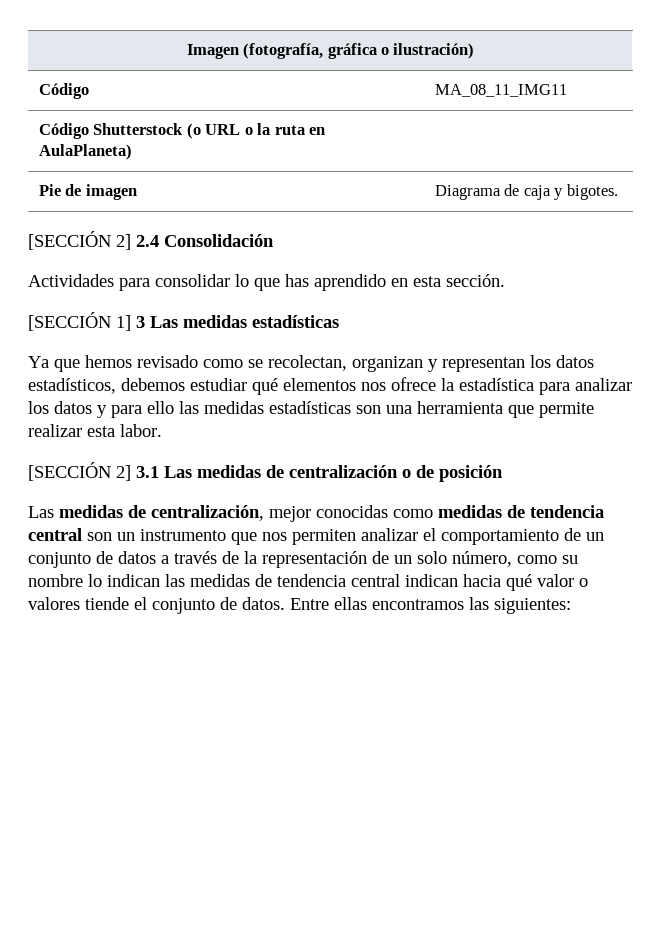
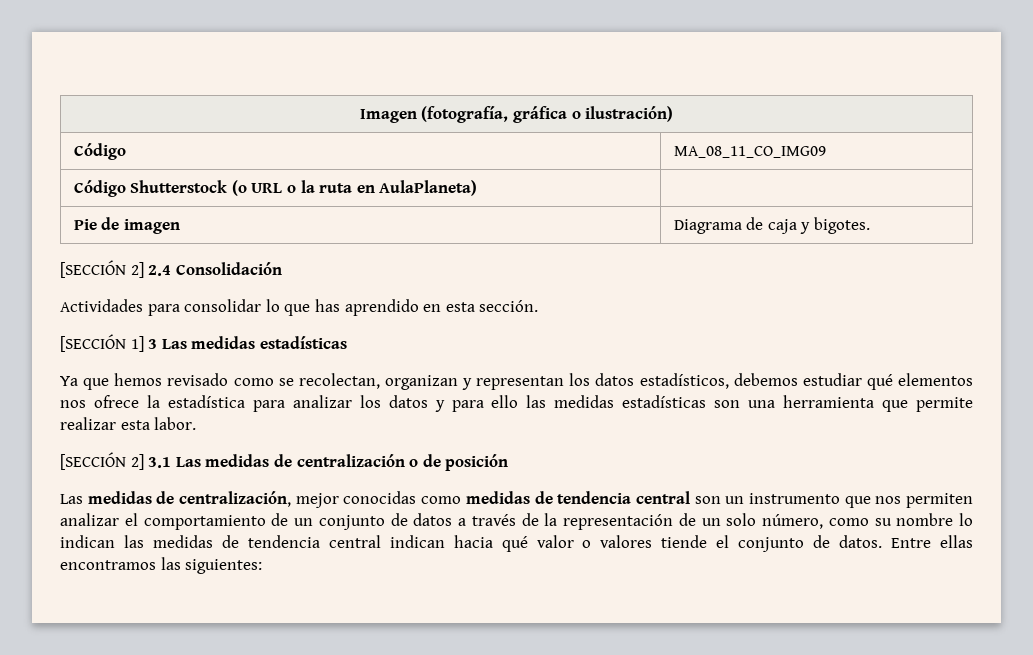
[434,84,567,97] MA_08_11_IMG11 -> [673,146,826,158] MA_08_11_CO_IMG09

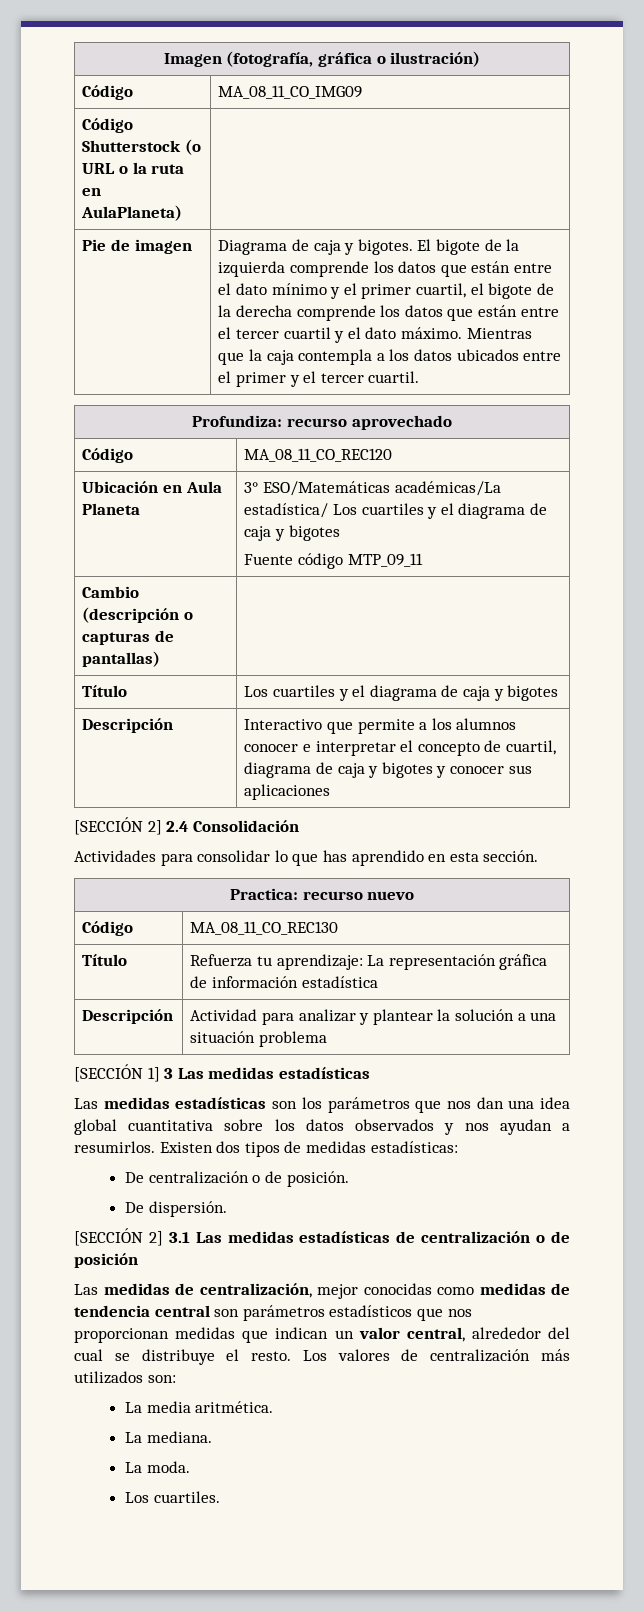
(870, 225) none -> [417,239,520,255] [218,261,552,277] [218,283,554,299] [218,305,559,321] [218,327,532,343] [218,349,562,365] [218,371,420,387] [192,415,452,430] [82,448,134,463] [244,448,393,462] [82,481,222,493] [82,503,141,515] [244,481,501,496] [244,503,547,519] [244,525,340,541] [244,553,423,569] [82,586,140,598] [82,607,193,623] [82,630,174,645] [82,651,161,667] [82,685,128,697] [244,685,559,701] [82,718,174,733] [244,718,517,734] [244,740,556,756] [244,762,532,778] [244,784,331,800] El bigote de la izquierda comprende los datos que están entre el dato mínimo y el primer cuartil, el bigote de la derecha comprende los datos que están entre el tercer cuartil y el dato máximo. Mientras que la caja contempla a los datos ubicados entre el primer y el tercer cuartil. // Profundiza: recurso aprovechado // Código | MA_08_11_CO_REC120 // Ubicación en Aula Planeta | 3° ESO/Matemáticas académicas/La estadística/ Los cuartiles y el diagrama de caja y bigotes // Fuente código MTP_09_11 // Cambio (descripción o capturas de pantallas) | // Título | Los cuartiles y el diagrama de caja y bigotes // Descripción | Interactivo que permite a los alumnos conocer e interpretar el concepto de cuartil, diagrama de caja y bigotes y conocer sus aplicaciones
(539, 306) none -> [229,888,415,900] [82,921,134,936] [190,921,339,935] [82,954,128,966] [190,954,548,970] [190,976,378,988] [82,1009,174,1024] [190,1009,557,1025] [190,1031,327,1047] // Practica: recurso nuevo // Código | MA_08_11_CO_REC130 // Título | Refuerza tu aprendizaje: La representación gráfica de información estadística // Descripción | Actividad para analizar y plantear la solución a una situación problema
[60,373,973,390] [60,395,974,412] [60,417,197,430] Ya que hemos revisado como se recolectan, organizan y representan los datos estadísticos, debemos estudiar qué elementos nos ofrece la estadística para analizar los datos y para ello las medidas estadísticas son una herramienta que permite realizar esta labor. -> [74,1097,570,1113] [74,1119,570,1135] [74,1141,458,1157] [125,1171,349,1187] [125,1201,227,1217] Las medidas estadísticas son los parámetros que nos dan una idea global cuantitativa sobre los datos observados y nos ayudan a resumirlos. Existen dos tipos de medidas estadísticas: // De centralización o de posición. // De dispersión.
(270, 460) none -> [299,1231,391,1243] estadísticas
[725,493,973,508] [60,513,973,530] [60,535,974,552] [60,557,263,574] un instrumento que nos permiten analizar el comportamiento de un conjunto de datos a través de la representación de un solo número, como su nombre lo indican las medidas de tendencia central indican hacia qué valor o valores tiende el conjunto de datos. Entre ellas encontramos las siguientes: -> [242,1305,472,1321] [74,1327,570,1343] [74,1349,570,1365] [74,1371,176,1384] [125,1401,274,1413] [125,1431,212,1443] [125,1461,190,1473] [125,1491,220,1503] parámetros estadísticos que nos proporcionan medidas que indican un valor central, alrededor del cual se distribuye el resto. Los valores de centralización más utilizados son: // La media aritmética. // La mediana. // La moda. // Los cuartiles.

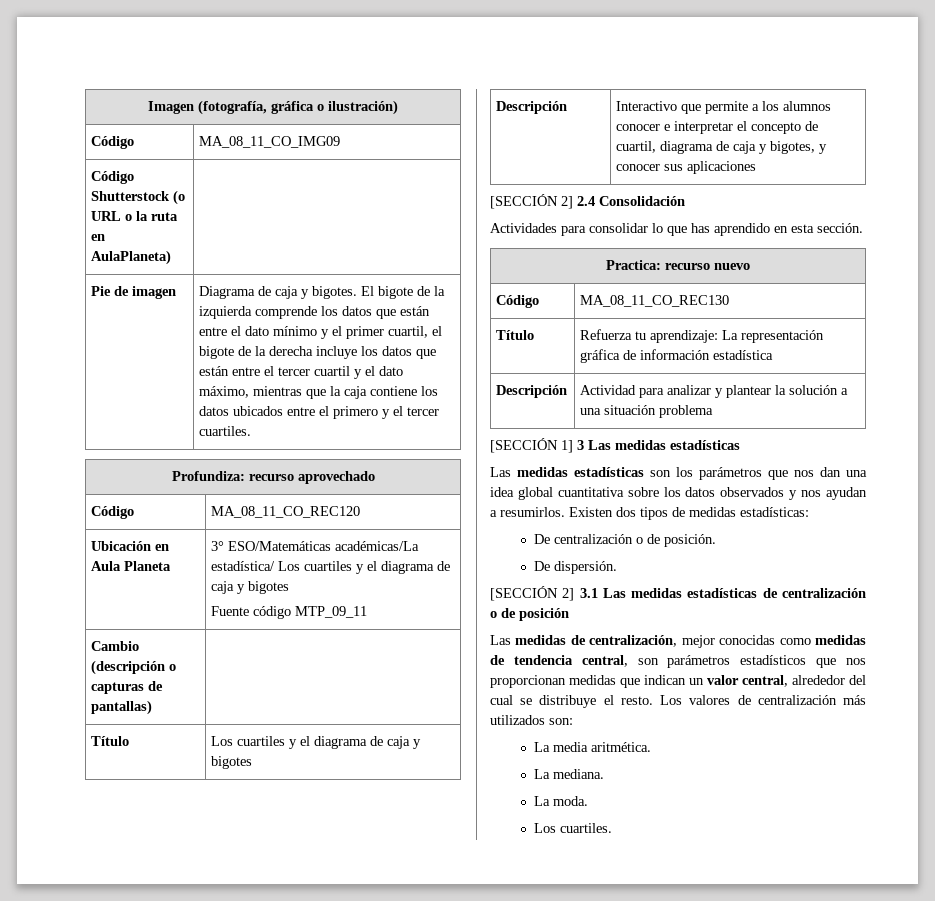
[296,305,376,321] comprende -> [316,346,358,359] incluye
[400,327,532,339] máximo. Mientras -> [199,386,303,398] máximo, mientras
[298,349,385,365] contempla a -> [370,386,418,396] contiene
[235,372,286,387] primer -> [333,406,379,419] primero
[368,371,420,383] cuartil. -> [199,426,252,436] cuartiles.
[381,762,433,778] bigotes -> [770,141,816,154] bigotes,
[154,1305,210,1317] central -> [581,655,628,667] central,

